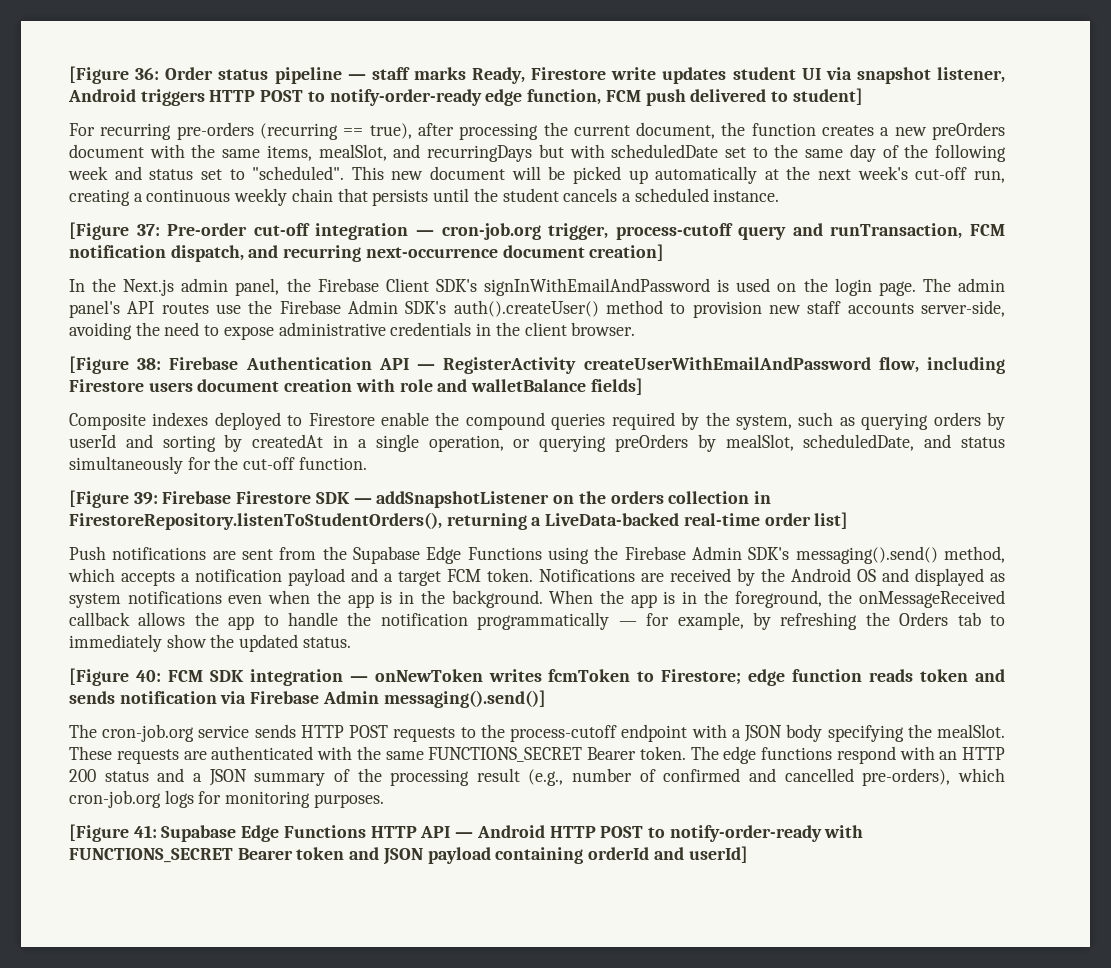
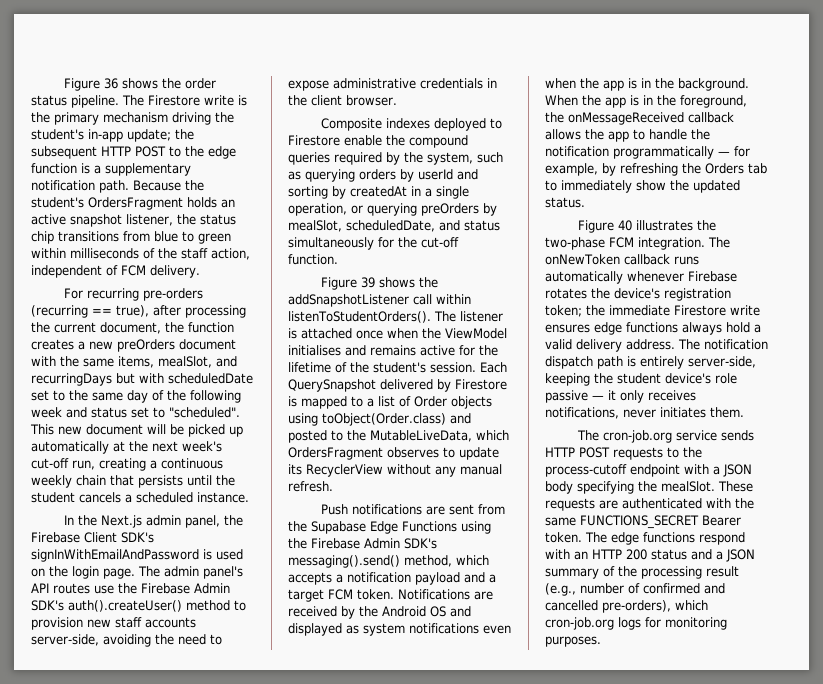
[69,66,1005,84] [68,88,863,106] [Figure 36: Order status pipeline — staff marks Ready, Firestore write updates student UI via snapshot listener, Android triggers HTTP POST to notify-order-ready edge function, FCM push delivered to student] -> [63,78,216,91] [31,95,247,108] [31,112,234,125] [31,129,194,142] [31,146,236,159] [31,163,191,176] [31,180,204,193] [31,197,235,210] [31,214,236,227] [31,231,231,244] [31,248,250,260] [31,265,200,278] Figure 36 shows the order status pipeline. The Firestore write is the primary mechanism driving the student's in-app update; the subsequent HTTP POST to the edge function is a supplementary notification path. Because the student's OrdersFragment holds an active snapshot listener, the status chip transitions from blue to green within milliseconds of the staff action, independent of FCM delivery.
[69,222,1006,240] [69,244,665,262] // [Figure 37: Pre-order cut-off integration — cron-job.org trigger, process-cutoff query and runTransaction, FCM notification dispatch, and recurring next-occurrence document creation] -> (249, 497) none
[69,356,1005,374] [69,378,643,395] // [Figure 38: Firebase Authentication API — RegisterActivity createUserWithEmailAndPassword flow, including Firestore users document creation with role and walletBalance fields] -> (397, 100) none
[69,490,771,508] [69,512,849,530] [Figure 39: Firebase Firestore SDK — addSnapshotListener on the orders collection in FirestoreRepository.listenToStudentOrders(), returning a LiveData-backed real-time order list] -> [320,277,438,290] [288,294,471,307] [288,311,503,323] [288,328,507,339] [288,345,498,356] [288,362,507,373] [288,379,507,392] [288,396,492,409] [288,413,471,426] [288,430,509,443] [288,447,499,460] [288,464,502,477] [288,481,333,492] Figure 39 shows the addSnapshotListener call within listenToStudentOrders(). The listener is attached once when the ViewModel initialises and remains active for the lifetime of the student's session. Each QuerySnapshot delivered by Firestore is mapped to a list of Order objects using toObject(Order.class) and posted to the MutableLiveData, which OrdersFragment observes to update its RecyclerView without any manual refresh.
[69,668,1005,686] [69,690,546,708] [Figure 40: FCM SDK integration — onNewToken writes fcmToken to Firestore; edge function reads token and sends notification via Firebase Admin messaging().send()] -> [577,220,716,233] [545,237,730,250] [545,254,699,265] [545,271,737,284] [545,288,731,301] [545,305,760,317] [545,322,761,335] [545,339,768,352] [545,356,756,369] [545,373,737,386] [545,390,696,403] [545,407,744,419] Figure 40 illustrates the two-phase FCM integration. The onNewToken callback runs automatically whenever Firebase rotates the device's registration token; the immediate Firestore write ensures edge functions always hold a valid delivery address. The notification dispatch path is entirely server-side, keeping the student device's role passive — it only receives notifications, never initiates them.
[69,824,864,842] [69,846,748,865] // [Figure 41: Supabase Edge Functions HTTP API — Android HTTP POST to notify-order-ready with FUNCTIONS_SECRET Bearer token and JSON payload containing orderId and userId] -> (601, 641) none

